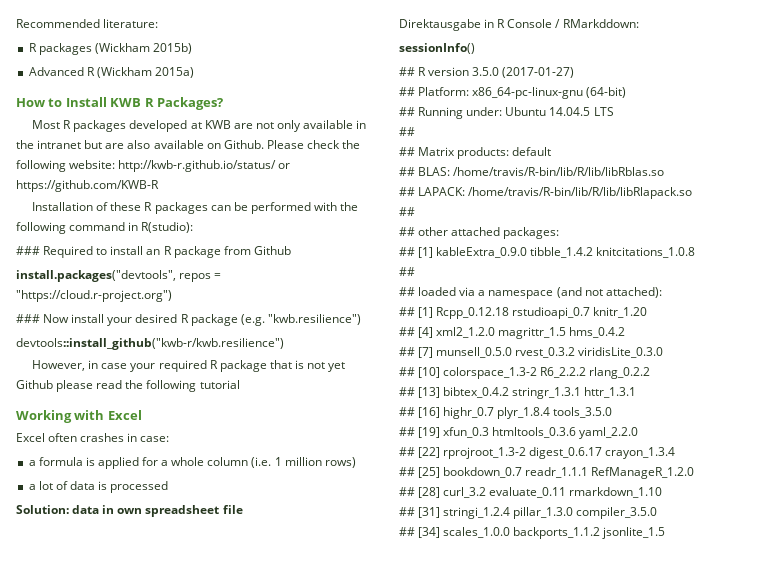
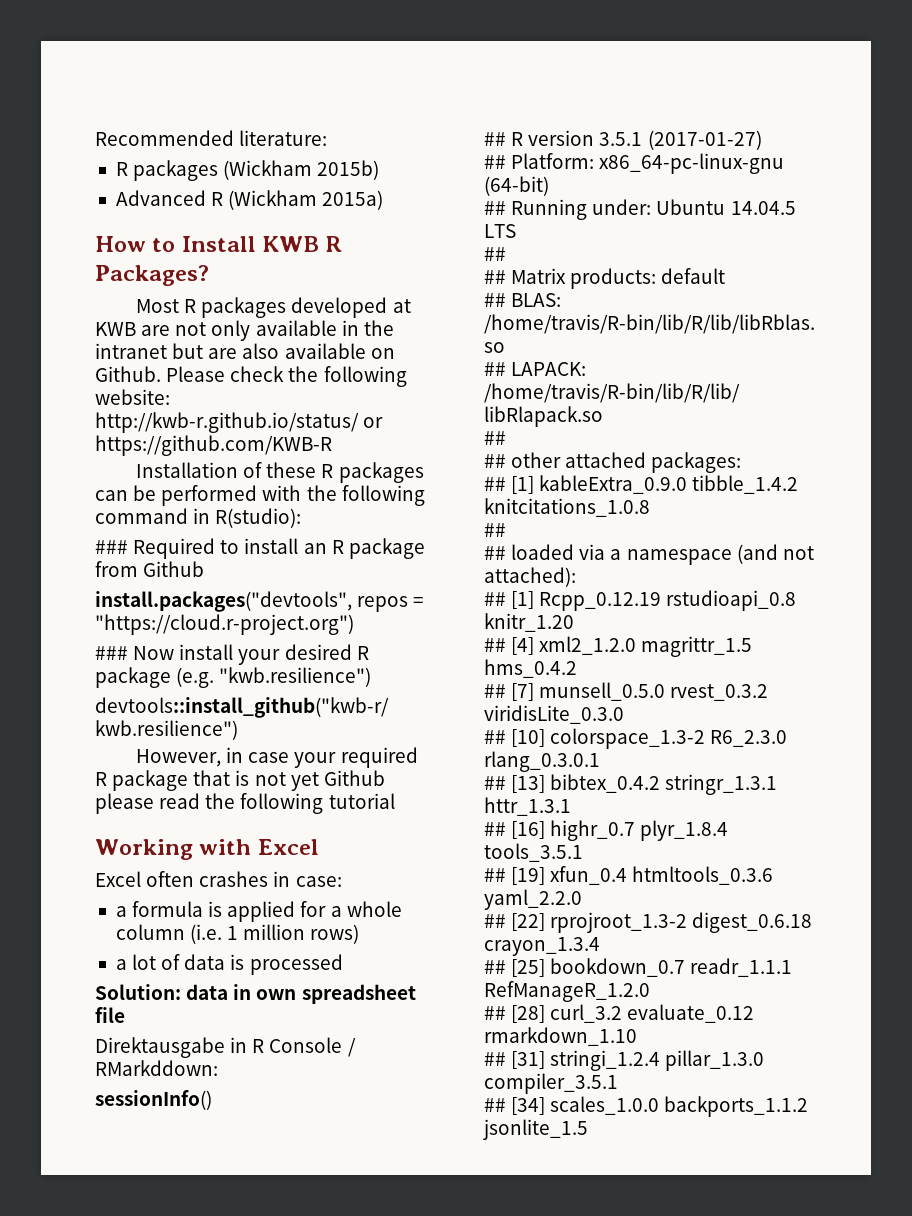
[472,67,500,76] 3.5.0 -> [599,132,643,146] 3.5.1
[436,307,591,319] Rcpp_0.12.18 rstudioapi_0.7 -> [539,590,797,611] Rcpp_0.12.19 rstudioapi_0.8
[540,367,651,379] R6_2.2.2 rlang_0.2.2 -> [710,730,788,747] [484,751,600,772] R6_2.3.0 rlang_0.3.0.1
[553,407,613,418] tools_3.5.0 -> [484,843,583,862] tools_3.5.1
[443,427,490,438] xfun_0.3 -> [550,866,628,885] xfun_0.4
[529,447,603,459] digest_0.6.17 -> [692,912,813,933] digest_0.6.18
[489,487,567,498] evaluate_0.11 -> [627,1004,755,1023] evaluate_0.12
[576,507,658,519] compiler_3.5.0 -> [484,1073,618,1094] compiler_3.5.1

